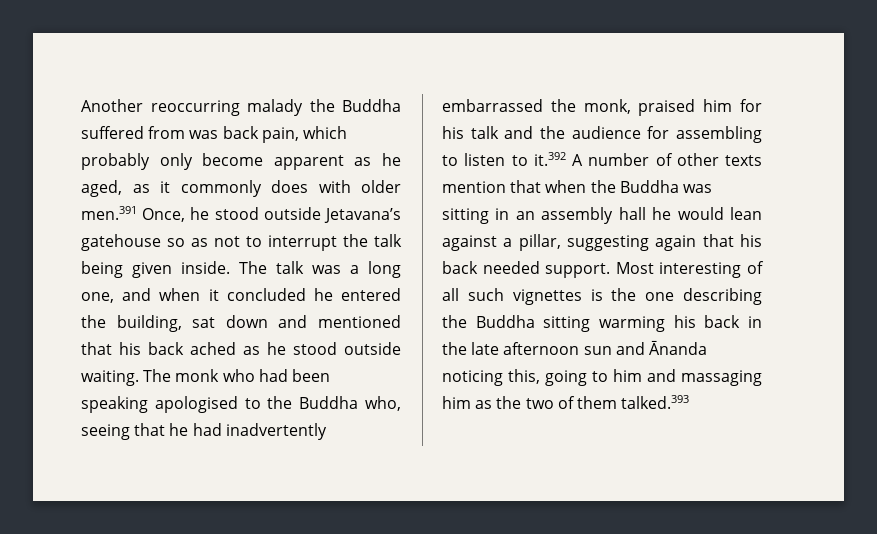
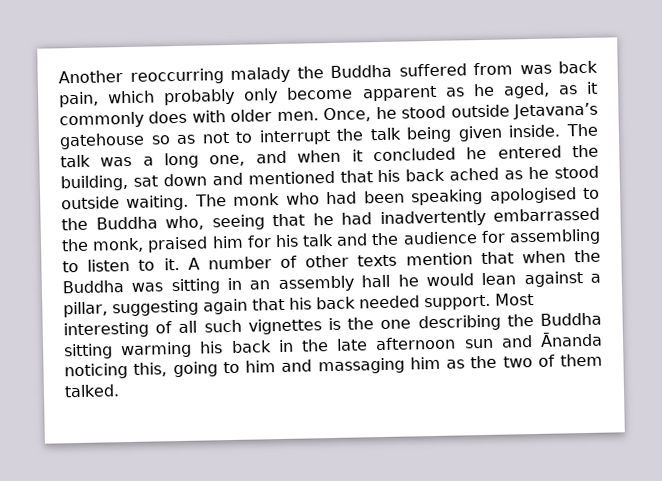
[81,206,137,220] men.391 -> [276,111,319,122] men.
[533,152,566,166] it.392 -> [163,257,180,271] it.
[621,395,690,409] talked.393 -> [64,384,120,398] talked.

